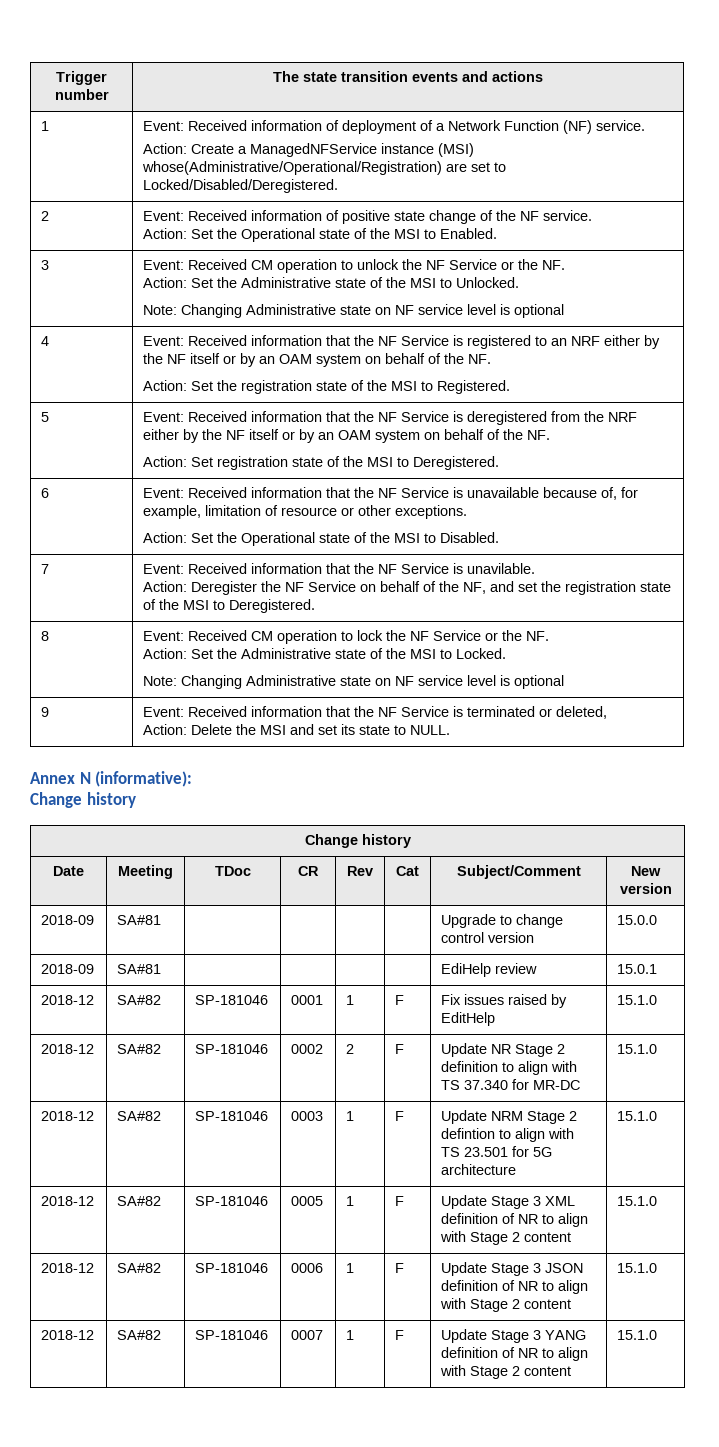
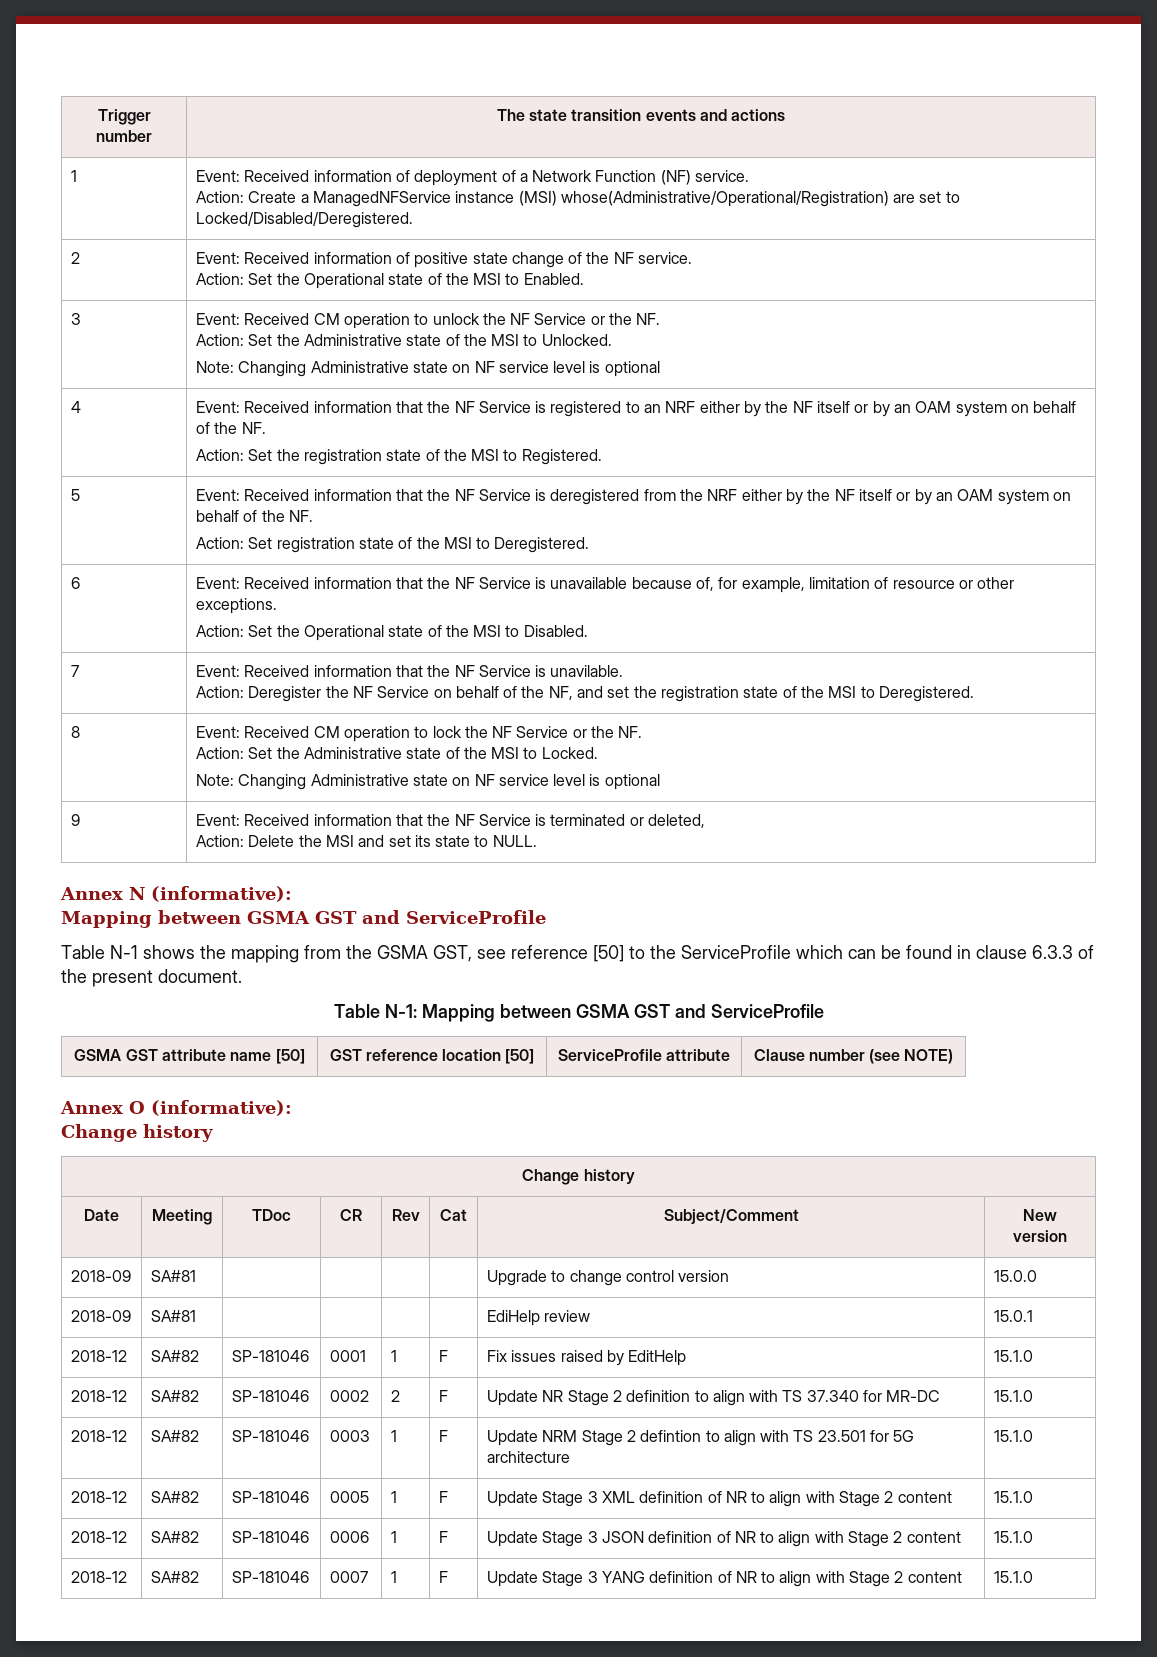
(193, 779) none -> [61,910,546,928] [61,945,1094,963] [61,969,242,987] [333,1004,824,1022] [74,1049,305,1064] [329,1049,535,1064] [557,1049,731,1061] [753,1049,954,1064] [60,1100,292,1116] // Mapping between GSMA GST and ServiceProfile // Table N-1 shows the mapping from the GSMA GST, see reference [50] to the ServiceProfile which can be found in clause 6.3.3 of the present document. // Table N-1: Mapping between GSMA GST and ServiceProfile // GSMA GST attribute name [50] | GST reference location [50] | ServiceProfile attribute | Clause number (see NOTE) // Annex O (informative):

